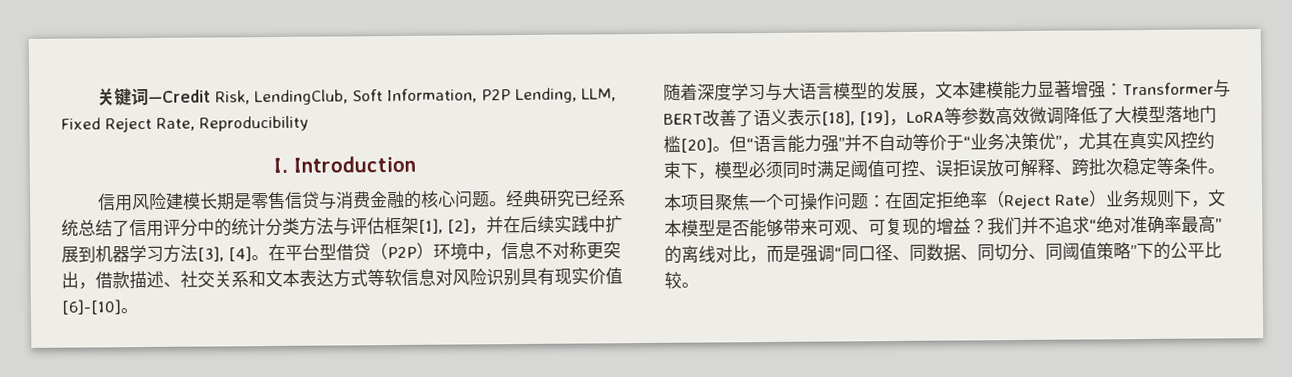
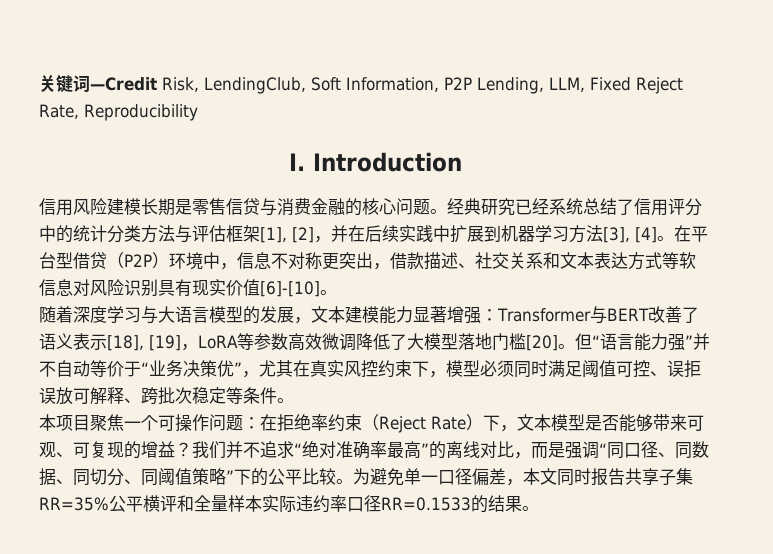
[902,191,988,210] 固定拒绝率 -> [277,414,362,432] 拒绝率约束
[1106,189,1175,208] 业务规则 -> (483, 422) none
(699, 285) none -> [353,468,693,486] [39,495,539,513] 为避免单一口径偏差，本文同时报告共享子集RR=35%公平横评和全量样本实际违约率口径RR=0.1533的结果。

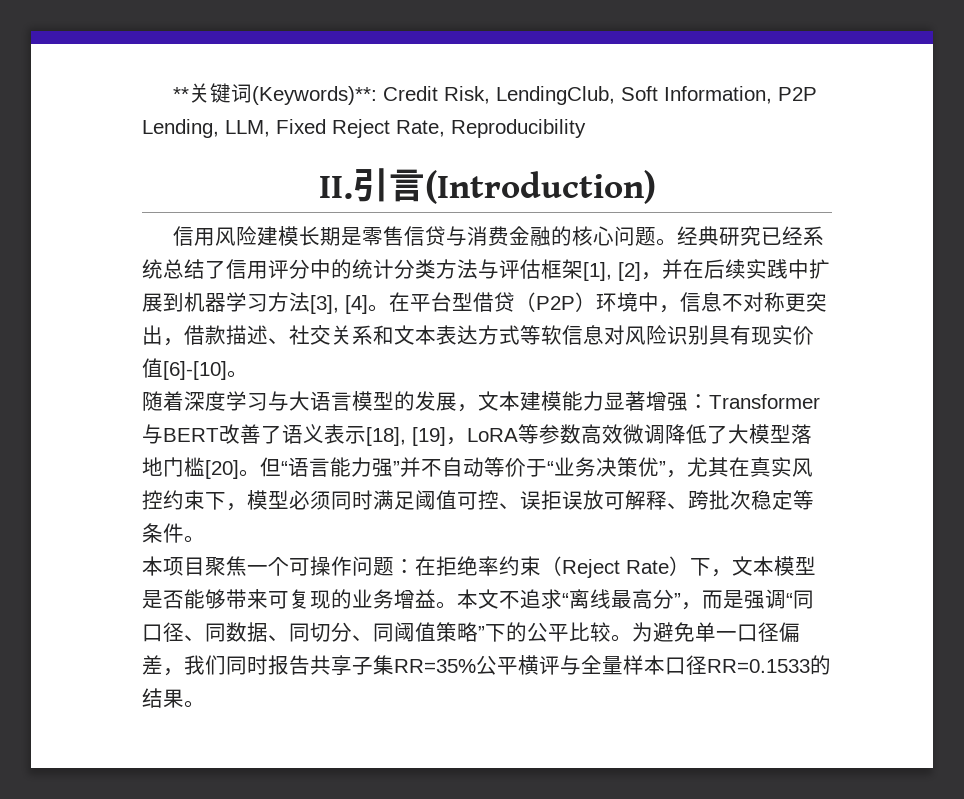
[39,75,157,93] 关键词—Credit -> [172,83,438,105] **关键词(Keywords)**: Credit
[289,152,462,172] I. Introduction -> [318,168,656,204] II.引言(Introduction)
[39,441,514,459] 观、可复现的增益？我们并不追求“绝对准确率最高”的离线对比 -> [289,589,681,609] 复现的业务增益。本文不追求“离线最高分”
[523,468,557,485] 本文 -> [184,655,226,675] 我们
[177,495,194,512] 和 -> [560,655,581,675] 与
[262,495,347,513] 实际违约率 -> (665, 665) none

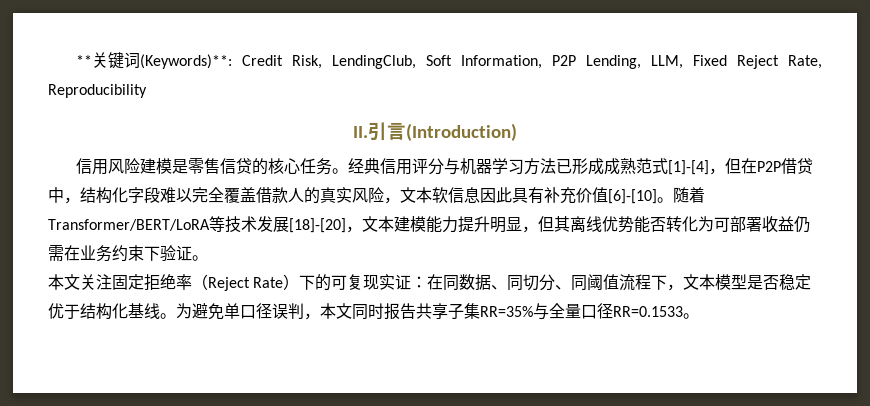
[298,226,341,246] 长期 -> (172, 166) none
[445,226,824,246] [142,259,830,281] [142,292,827,314] [142,325,814,346] [142,358,248,380] [142,391,820,412] [142,424,812,446] [142,457,813,479] [142,490,814,511] [142,523,205,543] [142,556,816,578] [142,589,814,610] [142,622,205,642] 与消费金融的核心问题。经典研究已经系统总结了信用评分中的统计分类方法与评估框架[1], [2]，并在后续实践中扩展到机器学习方法[3], [4]。在平台型借贷（P2P）环境中，信息不对称更突出，借款描述、社交关系和文本表达方式等软信息对风险识别具有现实价值[6]-[10]。 // 随着深度学习与大语言模型的发展，文本建模能力显著增强：Transformer与BERT改善了语义表示[18], [19]，LoRA等参数高效微调降低了大模型落地门槛[20]。但“语言能力强”并不自动等价于“业务决策优”，尤其在真实风控约束下，模型必须同时满足阈值可控、误拒误放可解释、跨批次稳定等条件。 // 本项目聚焦一个可操作问题：在拒绝率约束（Reject Rate）下，文本模型是否能够带来可复现的业务增益。本文不追求“离线最高分”，而是强调“同口径、 -> [251,158,813,175] [48,187,705,204] [48,216,810,233] [48,245,208,262] [48,274,444,291] 的核心任务。经典信用评分与机器学习方法已形成成熟范式[1]-[4]，但在P2P借贷中，结构化字段难以完全覆盖借款人的真实风险，文本软信息因此具有补充价值[6]-[10]。随着Transformer/BERT/LoRA等技术发展[18]-[20]，文本建模能力提升明显，但其离线优势能否转化为可部署收益仍需在业务约束下验证。 // 本文关注固定拒绝率（Reject Rate）下的可复现实证：在
[436,622,800,643] [142,655,226,676] 策略”下的公平比较。为避免单一口径偏差，我们 -> [619,274,812,291] [48,303,352,320] 流程下，文本模型是否稳定优于结构化基线。为避免单口径误判，本文
[476,655,665,675] 公平横评与全量样本 -> [533,303,581,320] 与全量
[810,655,831,675] [142,688,184,708] 的结果 -> (683, 311) none

